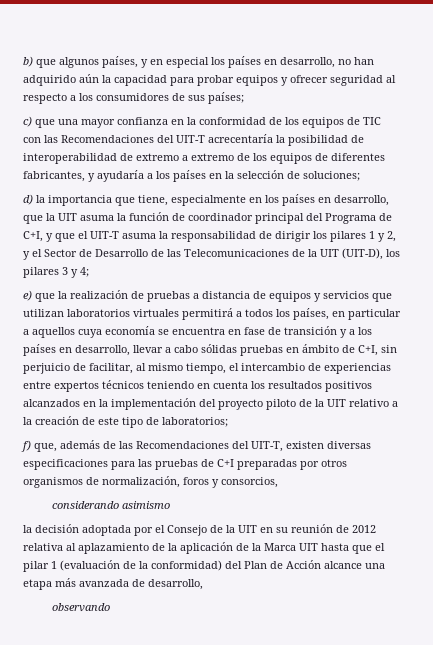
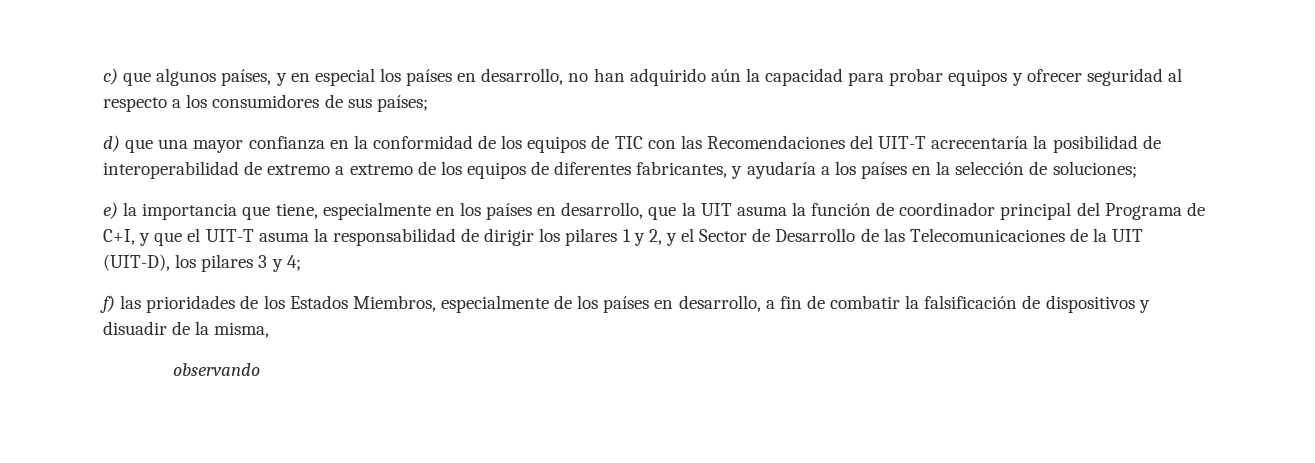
[23,56,33,67] b) -> [103,68,118,85] c)
[23,116,32,127] c) -> [103,135,120,152] d)
[23,194,33,205] d) -> [103,202,118,219] e)
[23,290,392,302] [23,308,401,320] [23,326,372,338] [23,344,397,356] [23,363,391,374] [23,380,372,392] [23,398,398,410] [23,416,228,428] [21,440,371,452] [23,459,347,470] [23,476,278,488] [52,501,171,509] [23,524,376,536] [23,542,385,554] [23,560,385,572] [23,578,203,590] e) que la realización de pruebas a distancia de equipos y servicios que utilizan laboratorios virtuales permitirá a todos los países, en particular a aquellos cuya economía se encuentra en fase de transición y a los países en desarrollo, llevar a cabo sólidas pruebas en ámbito de C+I, sin perjuicio de facilitar, al mismo tiempo, el intercambio de experiencias entre expertos técnicos teniendo en cuenta los resultados positivos alcanzados en la implementación del proyecto piloto de la UIT relativo a la creación de este tipo de laboratorios; // f) que, además de las Recomendaciones del UIT-T, existen diversas especificaciones para las pruebas de C+I preparadas por otros organismos de normalización, foros y consorcios, // considerando asimismo // la decisión adoptada por el Consejo de la UIT en su reunión de 2012 relativa al aplazamiento de la aplicación de la Marca UIT hasta que el pilar 1 (evaluación de la conformidad) del Plan de Acción alcance una etapa más avanzada de desarrollo, -> [100,295,1150,313] [103,321,270,338] f) las prioridades de los Estados Miembros, especialmente de los países en desarrollo, a fin de combatir la falsificación de dispositivos y disuadir de la misma,

